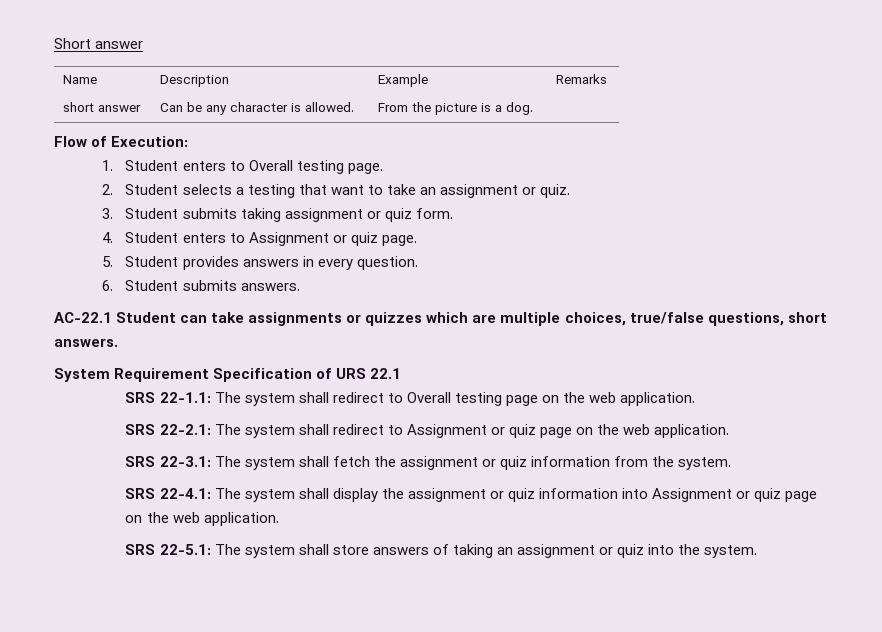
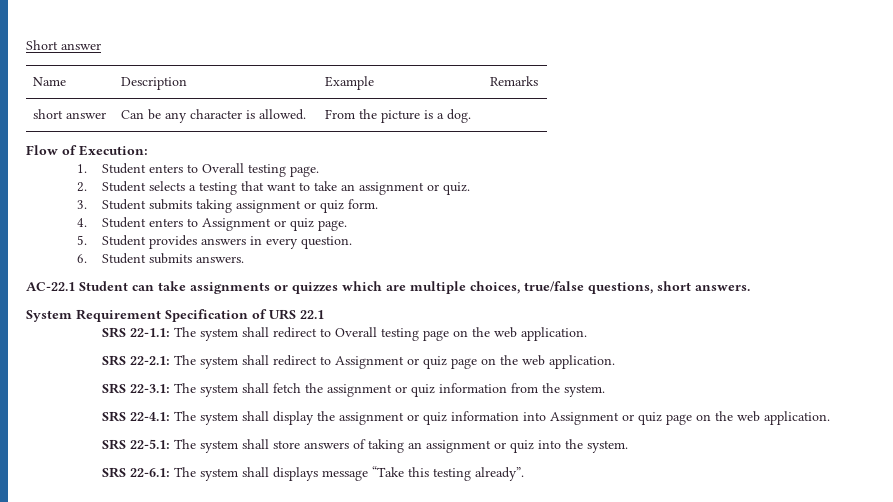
(758, 551) none -> [102,466,525,481] // SRS 22-6.1: The system shall displays message “Take this testing already”.

